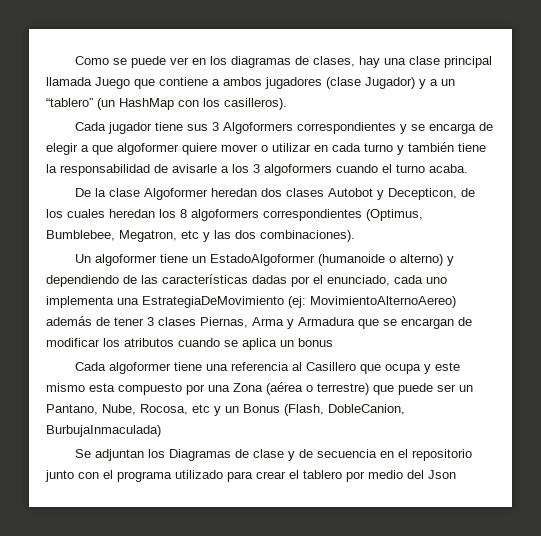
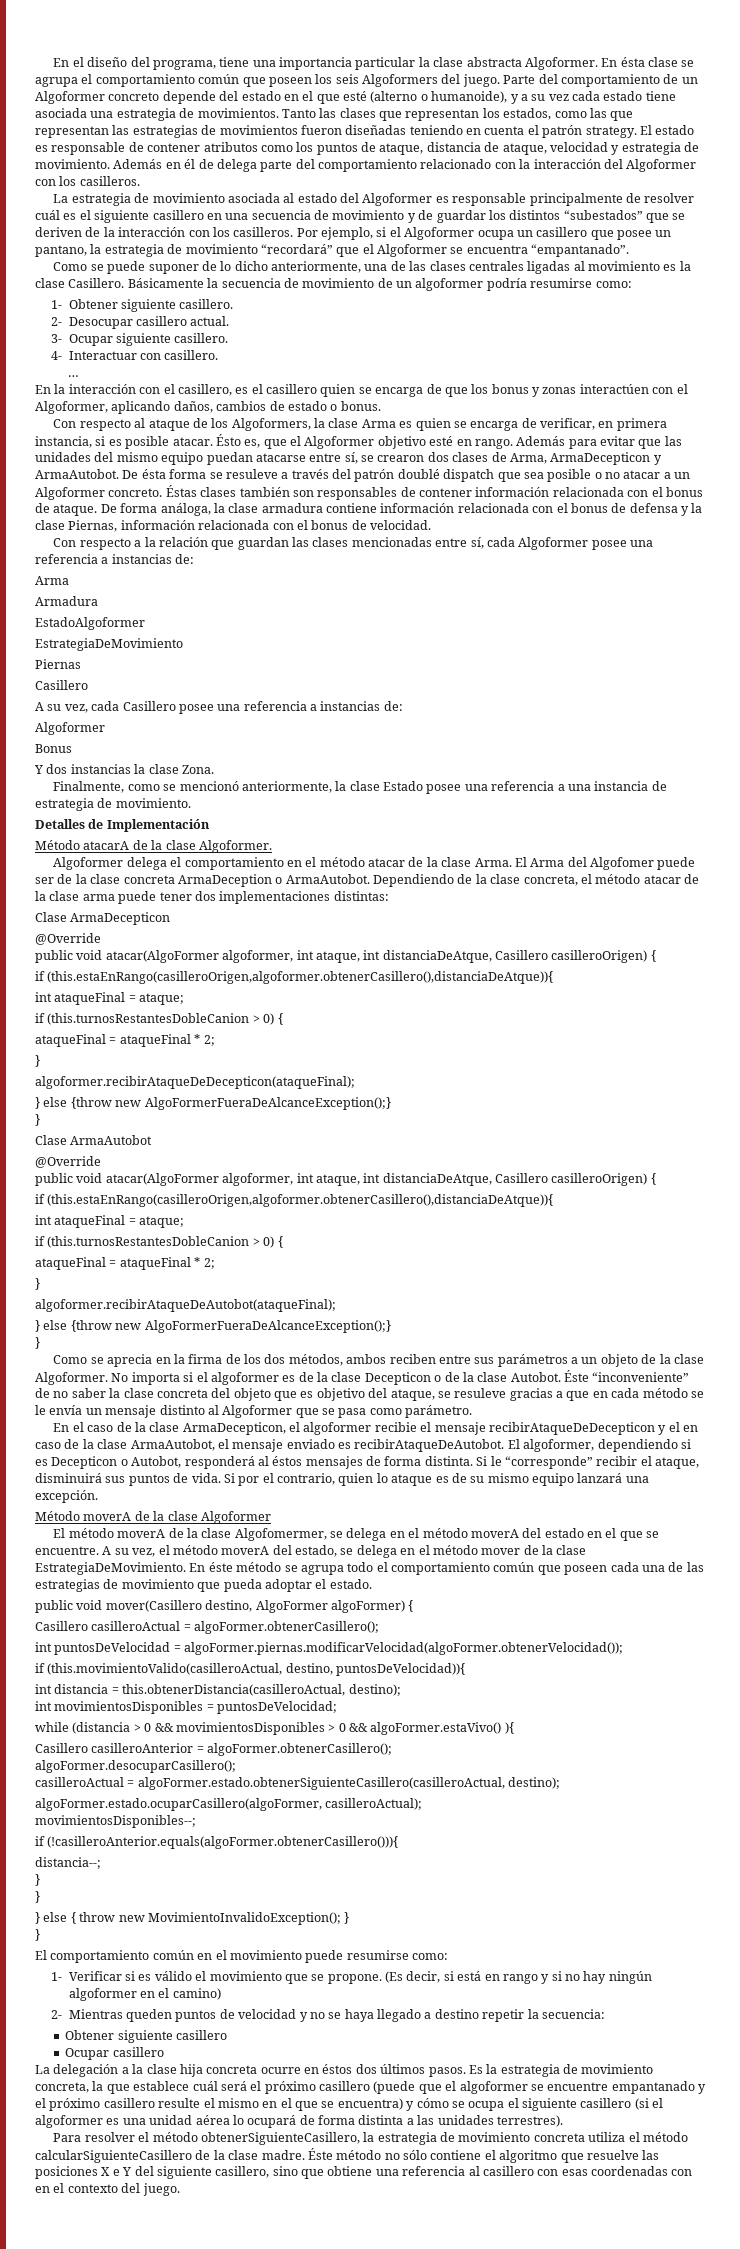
[75,56,493,68] [46,77,455,89] [46,98,287,110] [75,122,494,134] [46,142,486,155] [46,164,468,176] [75,188,476,200] [46,209,423,221] [46,230,355,242] [75,254,455,266] [46,274,447,287] [46,296,456,308] [46,316,472,329] [46,338,333,350] [75,362,461,374] [46,382,473,395] [46,404,405,416] [46,425,161,437] [75,449,473,461] [45,470,456,482] Como se puede ver en los diagramas de clases, hay una clase principal llamada Juego que contiene a ambos jugadores (clase Jugador) y a un “tablero” (un HashMap con los casilleros). // Cada jugador tiene sus 3 Algoformers correspondientes y se encarga de elegir a que algoformer quiere mover o utilizar en cada turno y también tiene la responsabilidad de avisarle a los 3 algoformers cuando el turno acaba. // De la clase Algoformer heredan dos clases Autobot y Decepticon, de los cuales heredan los 8 algoformers correspondientes (Optimus, Bumblebee, Megatron, etc y las dos combinaciones). // Un algoformer tiene un EstadoAlgoformer (humanoide o alterno) y dependiendo de las características dadas por el enunciado, cada uno implementa una EstrategiaDeMovimiento (ej: MovimientoAlternoAereo) además de tener 3 clases Piernas, Arma y Armadura que se encargan de modificar los atributos cuando se aplica un bonus // Cada algoformer tiene una referencia al Casillero que ocupa y este mismo esta compuesto por una Zona (aérea o terrestre) que puede ser un Pantano, Nube, Rocosa, etc y un Bonus (Flash, DobleCanion, BurbujaInmaculada) // Se adjuntan los Diagramas de clase y de secuencia en el repositorio junto con el programa utilizado para crear el tablero por medio del Json -> [53,57,695,70] [35,74,698,87] [35,91,676,104] [35,108,634,121] [35,125,695,138] [35,142,699,155] [35,159,697,172] [35,176,140,186] [53,193,695,206] [35,210,686,223] [35,227,672,240] [35,244,630,257] [53,261,691,274] [35,278,632,291] [51,299,234,312] [51,316,230,329] [51,333,229,346] [51,350,219,360] [67,375,79,377] [35,384,688,397] [35,401,381,414] [53,418,667,431] [35,434,682,449] [35,452,662,465] [35,469,691,482] [35,485,703,500] [35,503,703,516] [35,520,431,532] [53,537,654,550] [35,554,195,564] [35,576,69,585] [35,596,98,606] [35,617,145,630] [35,638,183,651] [35,659,81,669] [35,680,88,690] [35,701,403,714] [35,722,105,735] [35,744,72,753] [34,764,214,774] [53,781,667,794] [35,798,191,811] [35,819,210,832] [35,840,272,853] [53,857,696,870] [35,874,699,887] [35,891,389,904] [35,912,171,925] [35,933,101,945] [35,950,656,963] [35,971,554,984] [35,992,185,1005] [35,1013,283,1025] [35,1034,215,1047] [35,1055,40,1067] [35,1076,355,1089] [35,1097,391,1110] [35,1114,40,1126] [35,1135,153,1145] [35,1156,101,1168] [35,1173,656,1186] [35,1194,554,1207] [35,1215,185,1228] [35,1236,283,1248] [35,1257,215,1270] [35,1278,40,1290] [35,1299,336,1312] [35,1320,391,1333] [35,1337,40,1349] [53,1354,704,1367] [35,1370,690,1385] [35,1388,704,1401] [35,1405,473,1418] [53,1422,699,1435] [35,1439,691,1452] [35,1456,699,1469] [35,1473,649,1486] [35,1490,98,1503] [35,1511,271,1524] [53,1528,660,1541] [35,1545,587,1558] [35,1562,704,1575] [35,1579,372,1592] [35,1600,414,1613] [35,1621,380,1634] [35,1642,624,1655] [35,1663,466,1676] [35,1684,401,1696] [35,1701,338,1714] [35,1722,514,1735] [35,1743,393,1756] [35,1760,236,1773] [35,1777,561,1790] [35,1798,423,1811] [35,1815,196,1828] [35,1836,399,1849] [35,1857,101,1869] [35,1874,40,1886] [35,1891,40,1903] [35,1912,350,1925] [35,1929,40,1941] [35,1950,448,1963] [51,1971,652,1984] [68,1988,221,2001] [51,2009,605,2022] [65,2030,227,2043] [65,2047,164,2060] [35,2064,654,2077] [35,2081,706,2094] [35,2098,664,2111] [35,2115,563,2128] [53,2132,688,2145] [35,2148,660,2163] [35,2166,693,2179] [35,2183,180,2196] En el diseño del programa, tiene una importancia particular la clase abstracta Algoformer. En ésta clase se agrupa el comportamiento común que poseen los seis Algoformers del juego. Parte del comportamiento de un Algoformer concreto depende del estado en el que esté (alterno o humanoide), y a su vez cada estado tiene asociada una estrategia de movimientos. Tanto las clases que representan los estados, como las que representan las estrategias de movimientos fueron diseñadas teniendo en cuenta el patrón strategy. El estado es responsable de contener atributos como los puntos de ataque, distancia de ataque, velocidad y estrategia de movimiento. Además en él de delega parte del comportamiento relacionado con la interacción del Algoformer con los casilleros. // La estrategia de movimiento asociada al estado del Algoformer es responsable principalmente de resolver cuál es el siguiente casillero en una secuencia de movimiento y de guardar los distintos “subestados” que se deriven de la interacción con los casilleros. Por ejemplo, si el Algoformer ocupa un casillero que posee un pantano, la estrategia de movimiento “recordará” que el Algoformer se encuentra “empantanado”. // Como se puede suponer de lo dicho anteriormente, una de las clases centrales ligadas al movimiento es la clase Casillero. Básicamente la secuencia de movimiento de un algoformer podría resumirse como: // 1- Obtener siguiente casillero. // 2- Desocupar casillero actual. // 3- Ocupar siguiente casillero. // 4- Interactuar con casillero. // … // En la interacción con el casillero, es el casillero quien se encarga de que los bonus y zonas interactúen con el Algoformer, aplicando daños, cambios de estado o bonus. // Con respecto al ataque de los Algoformers, la clase Arma es quien se encarga de verificar, en primera instancia, si es posible atacar. Ésto es, que el Algoformer objetivo esté en rango. Además para evitar que las unidades del mismo equipo puedan atacarse entre sí, se crearon dos clases de Arma, ArmaDecepticon y ArmaAutobot. De ésta forma se resuleve a través del patrón doublé dispatch que sea posible o no atacar a un Algoformer concreto. Éstas clases también son responsables de contener información relacionada con el bonus de ataque. De forma análoga, la clase armadura contiene información relacionada con el bonus de defensa y la clase Piernas, información relacionada con el bonus de velocidad. // Con respecto a la relación que guardan las clases mencionadas entre sí, cada Algoformer posee una referencia a instancias de: // Arma // Armadura // EstadoAlgoformer // EstrategiaDeMovimiento // Piernas // Casillero // A su vez, cada Casillero posee una referencia a instancias de: // Algoformer // Bonus // Y dos instancias la clase Zona. // Finalmente, como se mencionó anteriormente, la clase Estado posee una referencia a una instancia de estrategia de movimiento. // Detalles de Implementación // Método atacarA de la clase Algoformer. // Algoformer delega el comportamiento en el método atacar de la clase Arma. El Arma del Algofomer puede ser de la clase concreta ArmaDeception o ArmaAutobot. Dependiendo de la clase concreta, el método atacar de la clase arma puede tener dos implementaciones distintas: // Clase ArmaDecepticon // @Override // public void atacar(AlgoFormer algoformer, int ataque, int distanciaDeAtque, Casillero casilleroOrigen) { // if (this.estaEnRango(casilleroOrigen,algoformer.obtenerCasillero(),distanciaDeAtque)){ // int ataqueFinal = ataque; // if (this.turnosRestantesDobleCanion > 0) { // ataqueFinal = ataqueFinal * 2; // } // algoformer.recibirAtaqueDeDecepticon(ataqueFinal); // } else {throw new AlgoFormerFueraDeAlcanceException();} // } // Clase ArmaAutobot // @Override // public void atacar(AlgoFormer algoformer, int ataque, int distanciaDeAtque, Casillero casilleroOrigen) { // if (this.estaEnRango(casilleroOrigen,algoformer.obtenerCasillero(),distanciaDeAtque)){ // int ataqueFinal = ataque; // if (this.turnosRestantesDobleCanion > 0) { // ataqueFinal = ataqueFinal * 2; // } // algoformer.recibirAtaqueDeAutobot(ataqueFinal); // } else {throw new AlgoFormerFueraDeAlcanceException();} // } // Como se aprecia en la firma de los dos métodos, ambos reciben entre sus parámetros a un objeto de la clase Algoformer. No importa si el algoformer es de la clase Decepticon o de la clase Autobot. Éste “inconveniente” de no saber la clase concreta del objeto que es objetivo del ataque, se resuleve gracias a que en cada método se le envía un mensaje distinto al Algoformer que se pasa como parámetro. // En el caso de la clase ArmaDecepticon, el algoformer recibie el mensaje recibirAtaqueDeDecepticon y el en caso de la clase ArmaAutobot, el mensaje enviado es recibirAtaqueDeAutobot. El algoformer, dependiendo si es Decepticon o Autobot, responderá al éstos mensajes de forma distinta. Si le “corresponde” recibir el ataque, disminuirá sus puntos de vida. Si por el contrario, quien lo ataque es de su mismo equipo lanzará una excepción. // Método moverA de la clase Algoformer // El método moverA de la clase Algofomermer, se delega en el método moverA del estado en el que se encuentre. A su vez, el método moverA del estado, se delega en el método mover de la clase EstrategiaDeMovimiento. En éste método se agrupa todo el comportamiento común que poseen cada una de las estrategias de movimiento que pueda adoptar el estado. // public void mover(Casillero destino, AlgoFormer algoFormer) { // Casillero casilleroActual = algoFormer.obtenerCasillero(); // int puntosDeVelocidad = algoFormer.piernas.modificarVelocidad(algoFormer.obtenerVelocidad()); // if (this.movimientoValido(casilleroActual, destino, puntosDeVelocidad)){ // int distancia = this.obtenerDistancia(casilleroActual, destino); // int movimientosDisponibles = puntosDeVelocidad; // while (distancia > 0 && movimientosDisponibles > 0 && algoFormer.estaVivo() ){ // Casillero casilleroAnterior = algoFormer.obtenerCasillero(); // algoFormer.desocuparCasillero(); // casilleroActual = algoFormer.estado.obtenerSiguienteCasillero(casilleroActual, destino); // algoFormer.estado.ocuparCasillero(algoFormer, casilleroActual); // movimientosDisponibles--; // if (!casilleroAnterior.equals(algoFormer.obtenerCasillero())){ // distancia--; // } // } // } else { throw new MovimientoInvalidoException(); } // } // El comportamiento común en el movimiento puede resumirse como: // 1- Verificar si es válido el movimiento que se propone. (Es decir, si está en rango y si no hay ningún algoformer en el camino) // 2- Mientras queden puntos de velocidad y no se haya llegado a destino repetir la secuencia: // Obtener siguiente casillero // Ocupar casillero // La delegación a la clase hija concreta ocurre en éstos dos últimos pasos. Es la estrategia de movimiento concreta, la que establece cuál será el próximo casillero (puede que el algoformer se encuentre empantanado y el próximo casillero resulte el mismo en el que se encuentra) y cómo se ocupa el siguiente casillero (si el algoformer es una unidad aérea lo ocupará de forma distinta a las unidades terrestres). // Para resolver el método obtenerSiguienteCasillero, la estrategia de movimiento concreta utiliza el método calcularSiguienteCasillero de la clase madre. Éste método no sólo contiene el algoritmo que resuelve las posiciones X e Y del siguiente casillero, sino que obtiene una referencia al casillero con esas coordenadas con en el contexto del juego.

